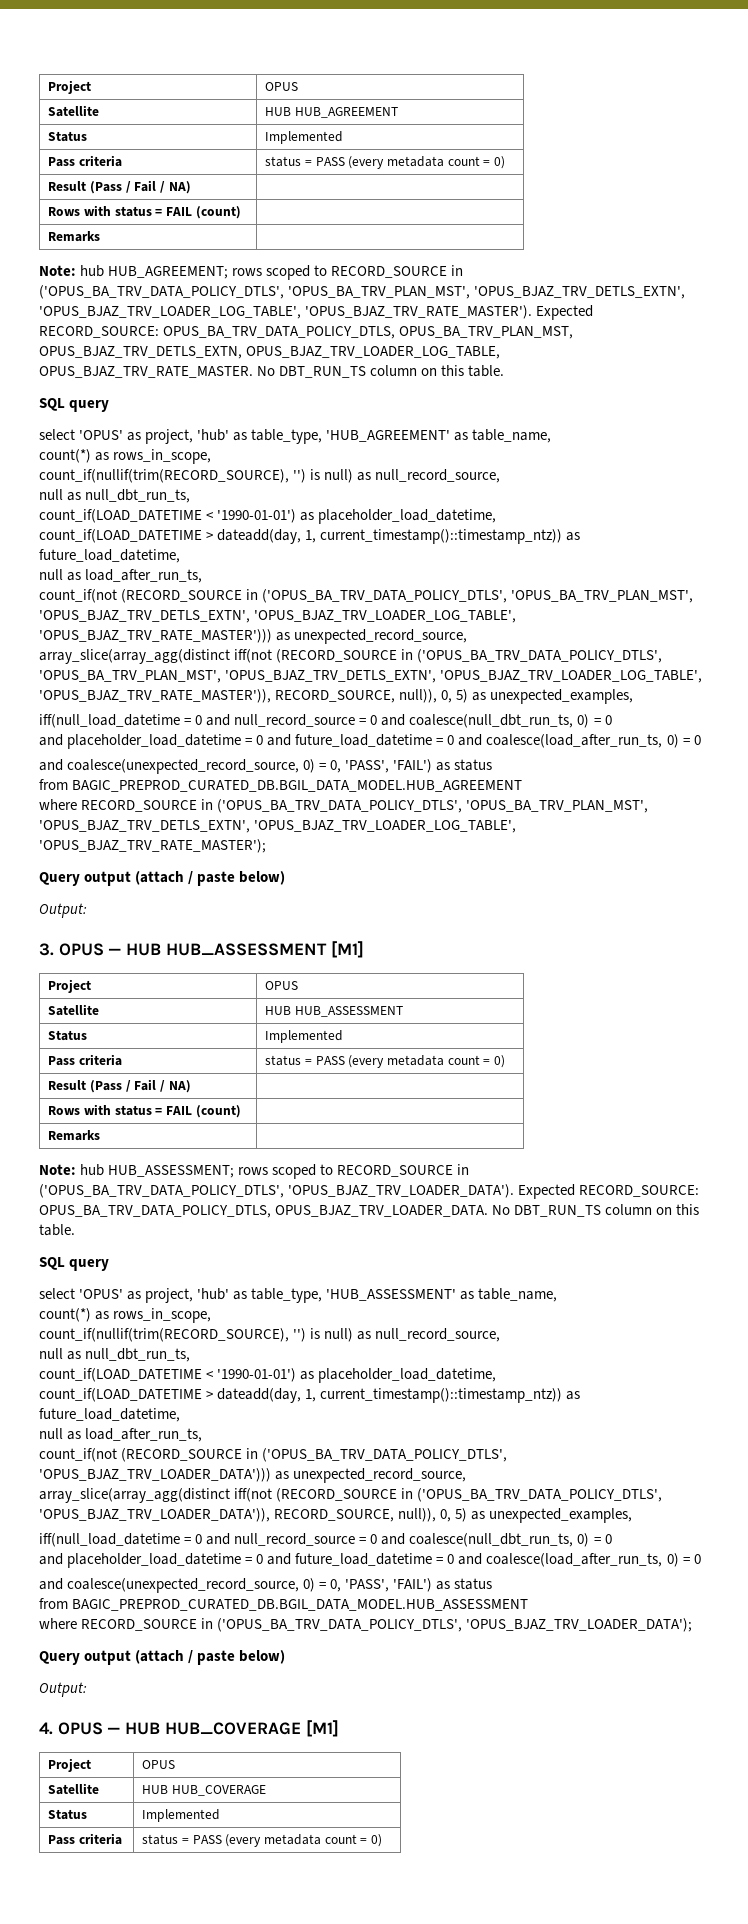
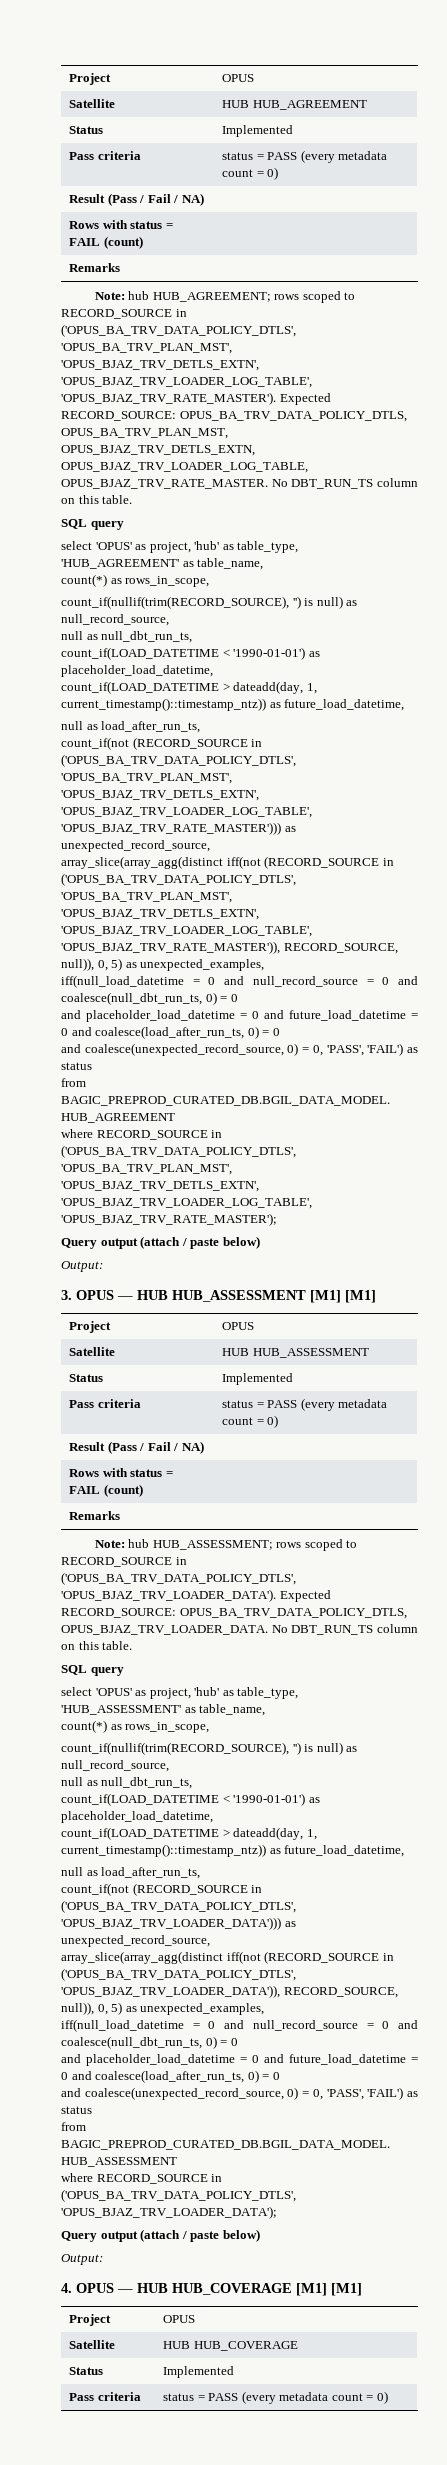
(364, 949) none -> [345,1290,376,1303] [M1]
(339, 1728) none -> [331,2283,362,2296] [M1]

